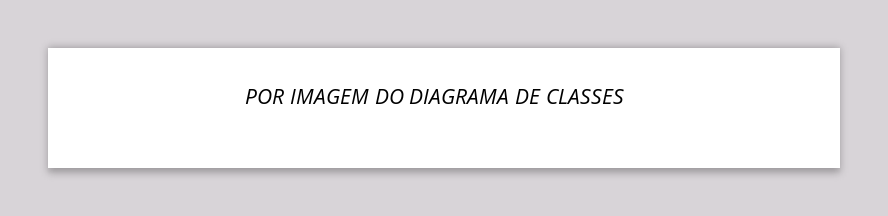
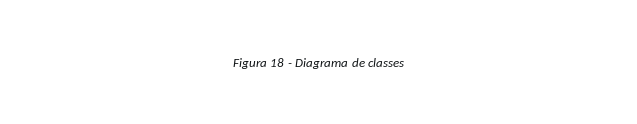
[245,89,624,104] POR IMAGEM DO DIAGRAMA DE CLASSES -> [233,58,404,69] Figura 18 - Diagrama de classes

